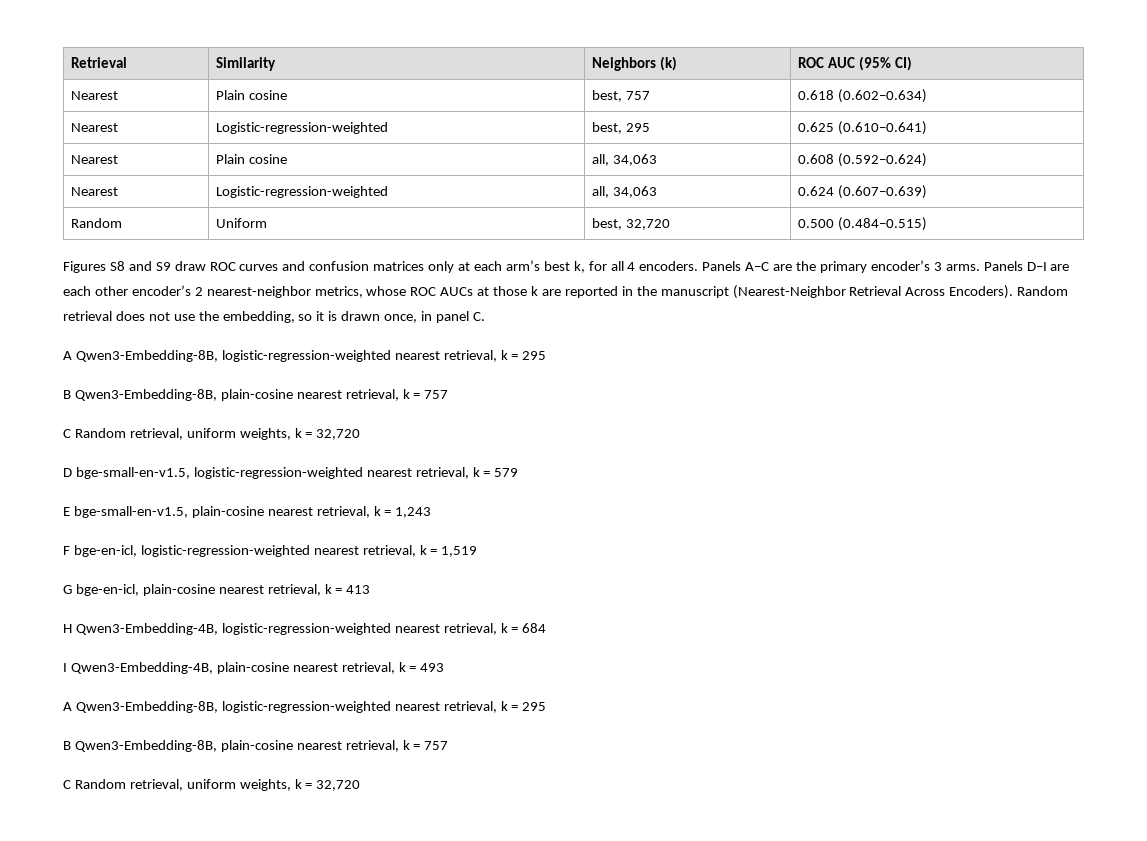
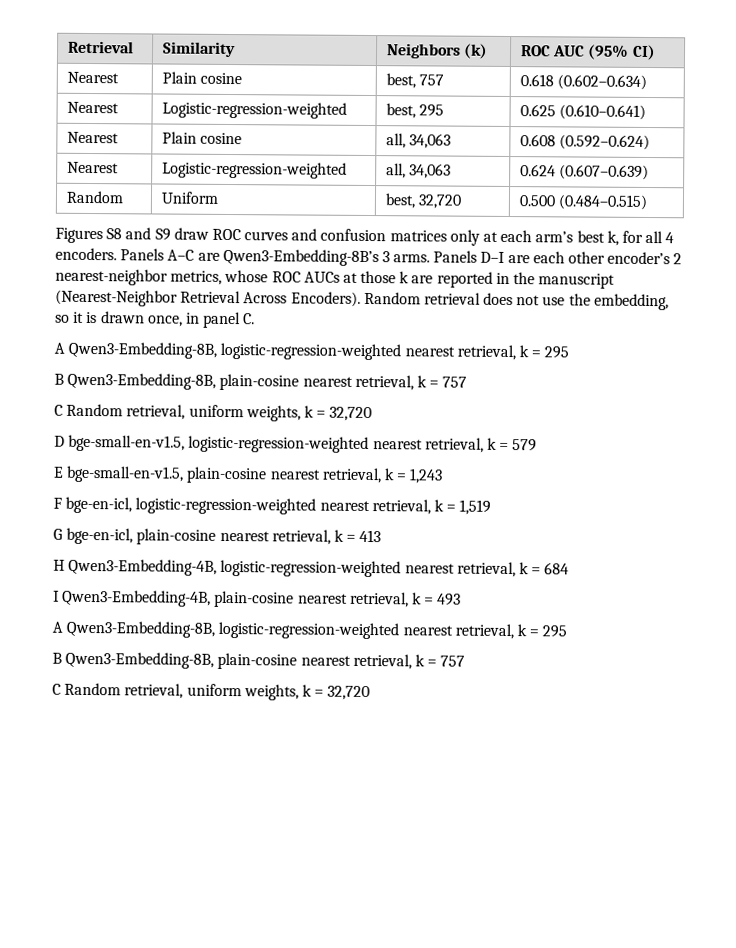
[796,260,930,273] the primary encoder’s -> [222,248,379,267] Qwen3-Embedding-8B’s

